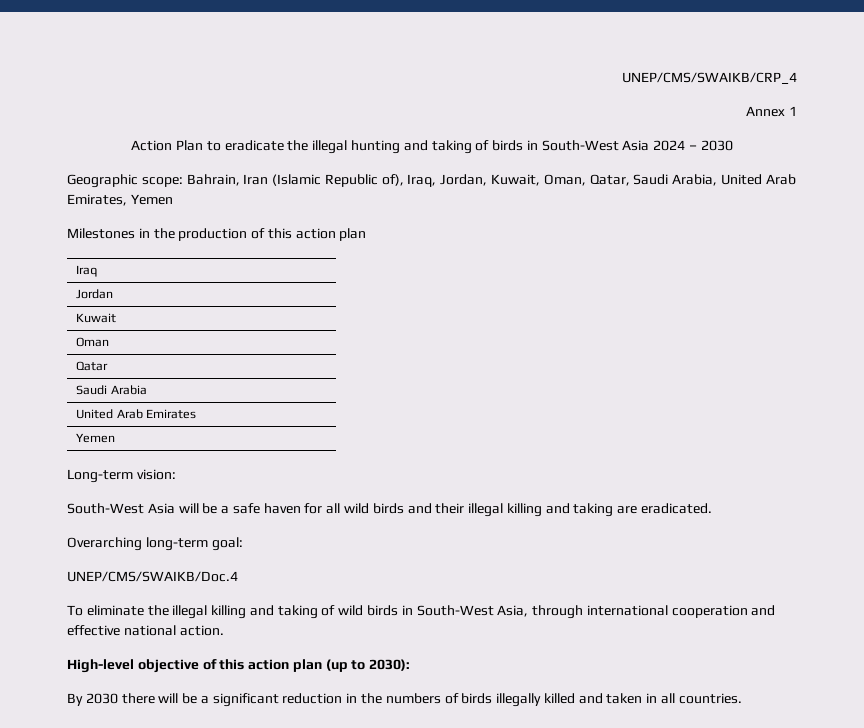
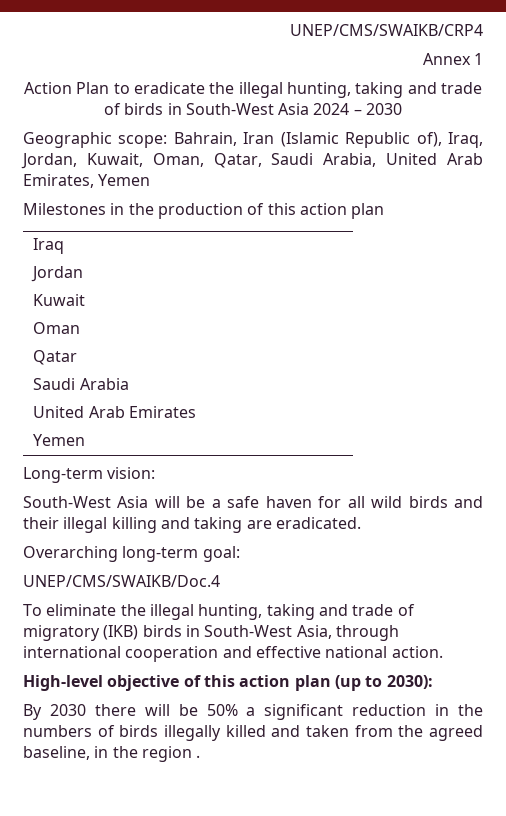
[622,72,797,84] UNEP/CMS/SWAIKB/CRP_4 -> [290,24,483,36] UNEP/CMS/SWAIKB/CRP4
[350,140,472,154] hunting and taking -> [286,82,482,98] hunting, taking and trade
[211,605,364,619] killing and taking of wild -> [198,604,415,620] [23,625,139,641] hunting, taking and trade of migratory (IKB)
(198, 698) none -> [206,704,238,716] 50%
[646,693,742,704] in all countries. -> [354,725,484,741] [23,746,201,762] from the agreed baseline, in the region .

